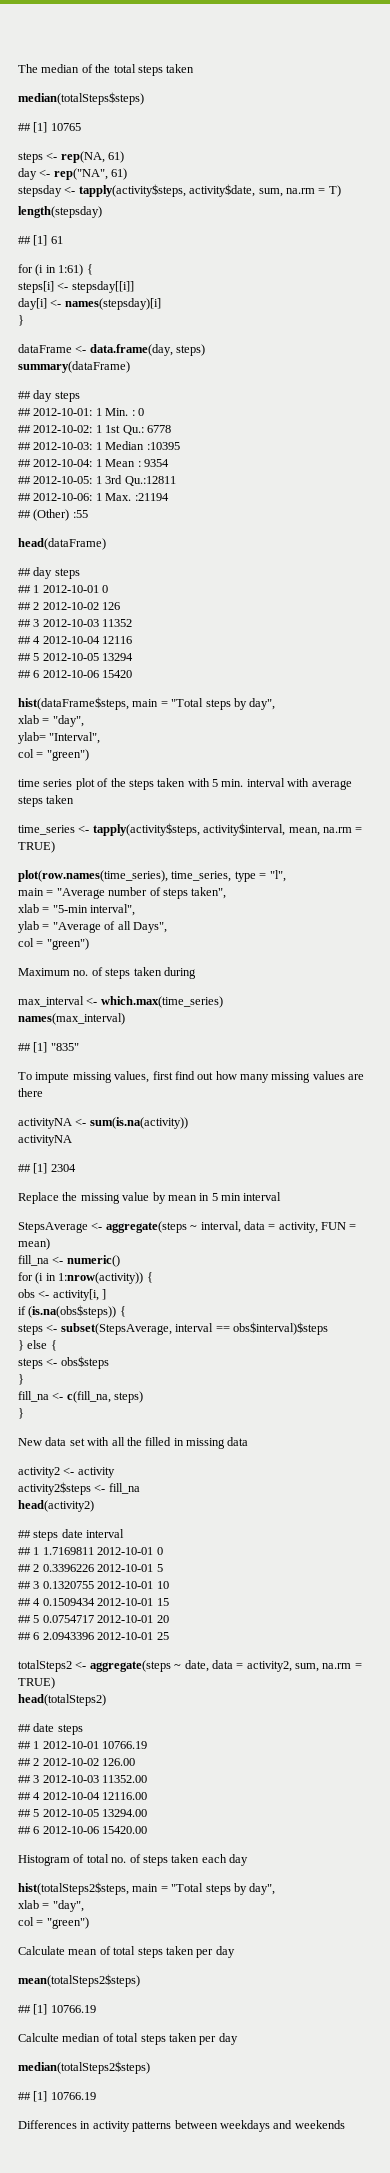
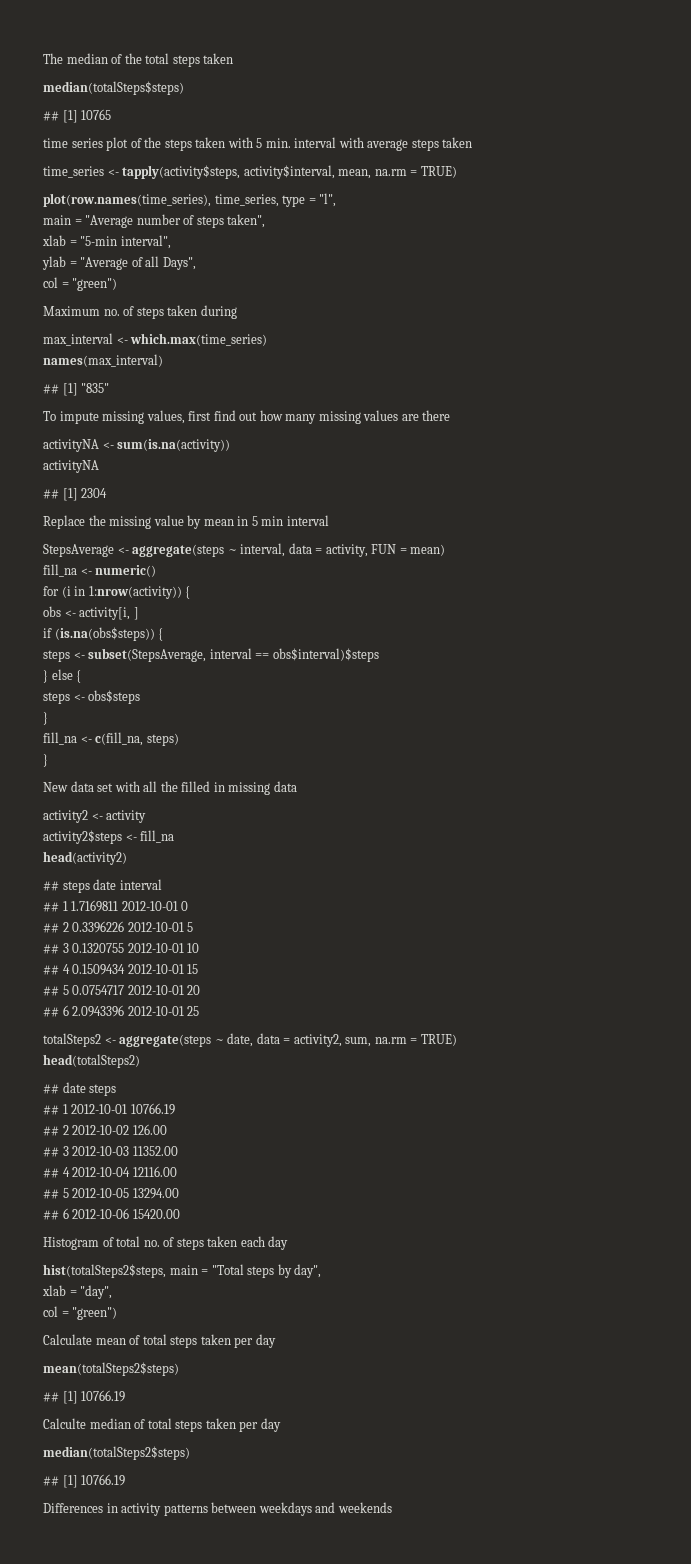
[18,151,125,163] [18,168,128,180] [18,184,341,197] [18,206,102,218] [18,235,63,246] [18,264,93,276] [18,281,134,293] [18,298,161,310] [18,315,24,326] [18,344,206,356] [18,361,130,373] [18,390,80,402] [18,408,144,416] [18,425,171,435] [18,441,180,450] [18,459,169,467] [18,475,176,486] [18,493,169,501] [18,509,88,521] [18,538,106,550] [18,567,80,579] [18,585,109,593] [18,602,121,610] [18,619,133,627] [18,636,133,644] [18,653,134,661] [18,670,133,678] [18,697,276,710] [18,715,84,727] [18,732,101,744] [18,749,89,761] // steps <- rep(NA, 61) // day <- rep("NA", 61) // stepsday <- tapply(activity$steps, activity$date, sum, na.rm = T) // length(stepsday) // ## [1] 61 // for (i in 1:61) { // steps[i] <- stepsday[[i]] // day[i] <- names(stepsday)[i] // } // dataFrame <- data.frame(day, steps) // summary(dataFrame) // ## day steps // ## 2012-10-01: 1 Min. : 0 // ## 2012-10-02: 1 1st Qu.: 6778 // ## 2012-10-03: 1 Median :10395 // ## 2012-10-04: 1 Mean : 9354 // ## 2012-10-05: 1 3rd Qu.:12811 // ## 2012-10-06: 1 Max. :21194 // ## (Other) :55 // head(dataFrame) // ## day steps // ## 1 2012-10-01 0 // ## 2 2012-10-02 126 // ## 3 2012-10-03 11352 // ## 4 2012-10-04 12116 // ## 5 2012-10-05 13294 // ## 6 2012-10-06 15420 // hist(dataFrame$steps, main = "Total steps by day", // xlab = "day", // ylab= "Interval", // col = "green") -> (112, 114) none

